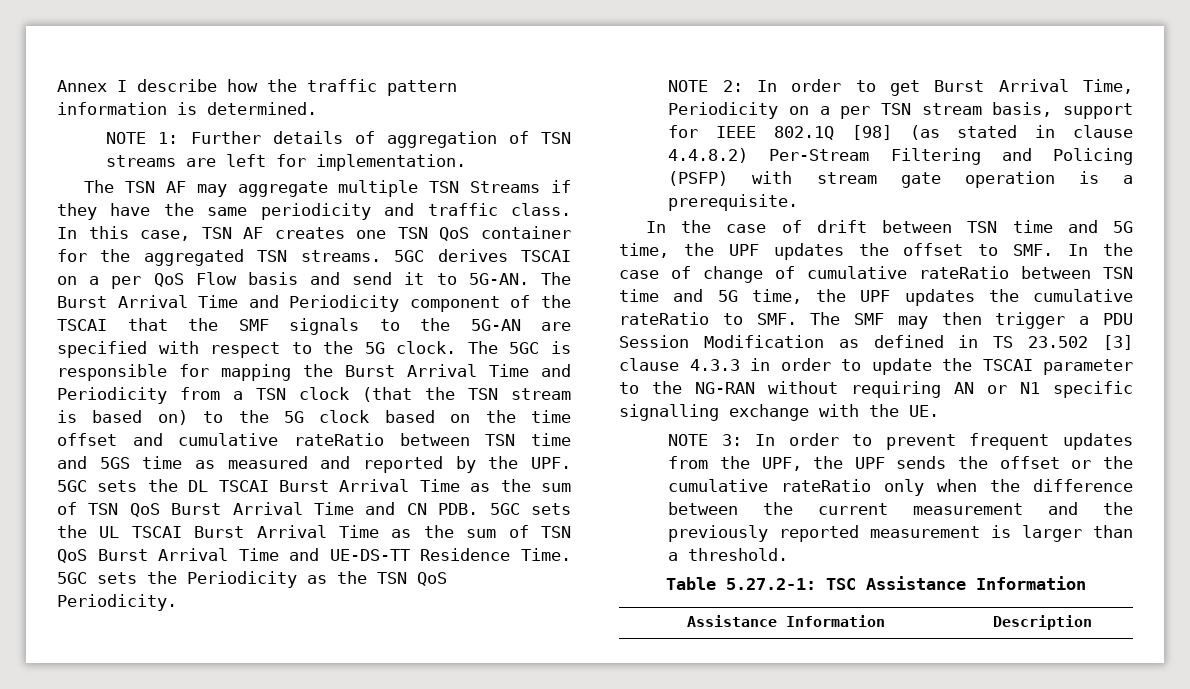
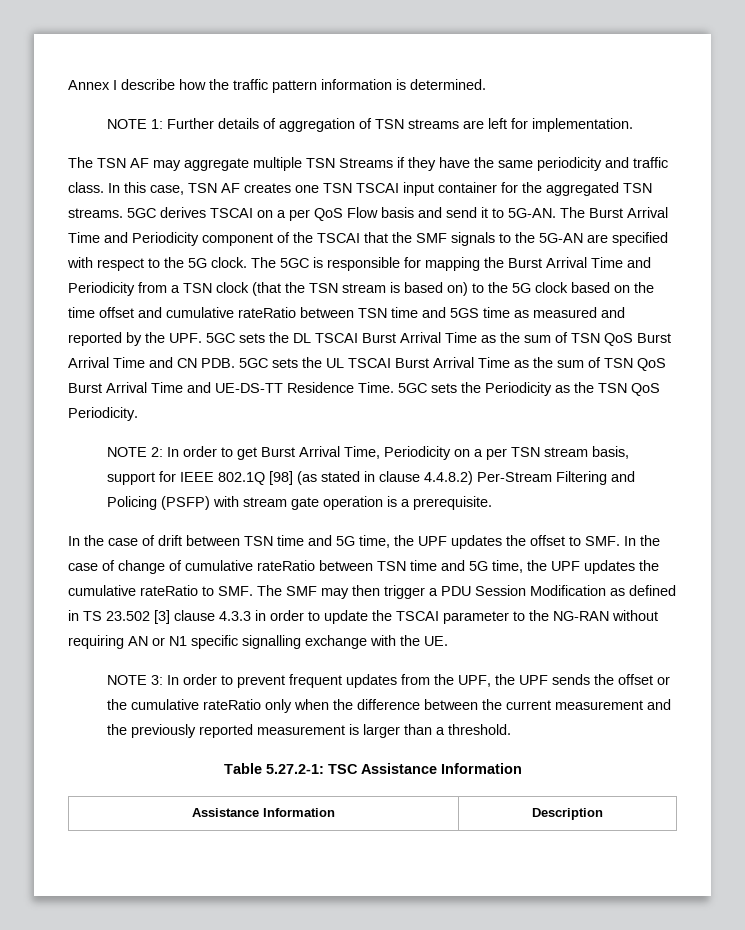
[439,227,470,241] QoS -> [356,182,434,196] TSCAI input

